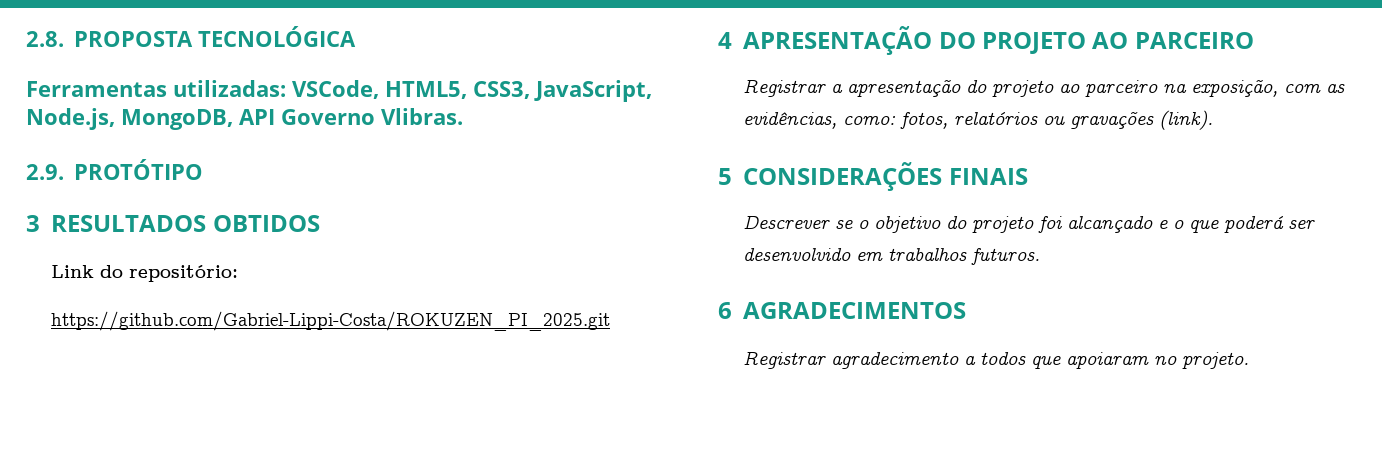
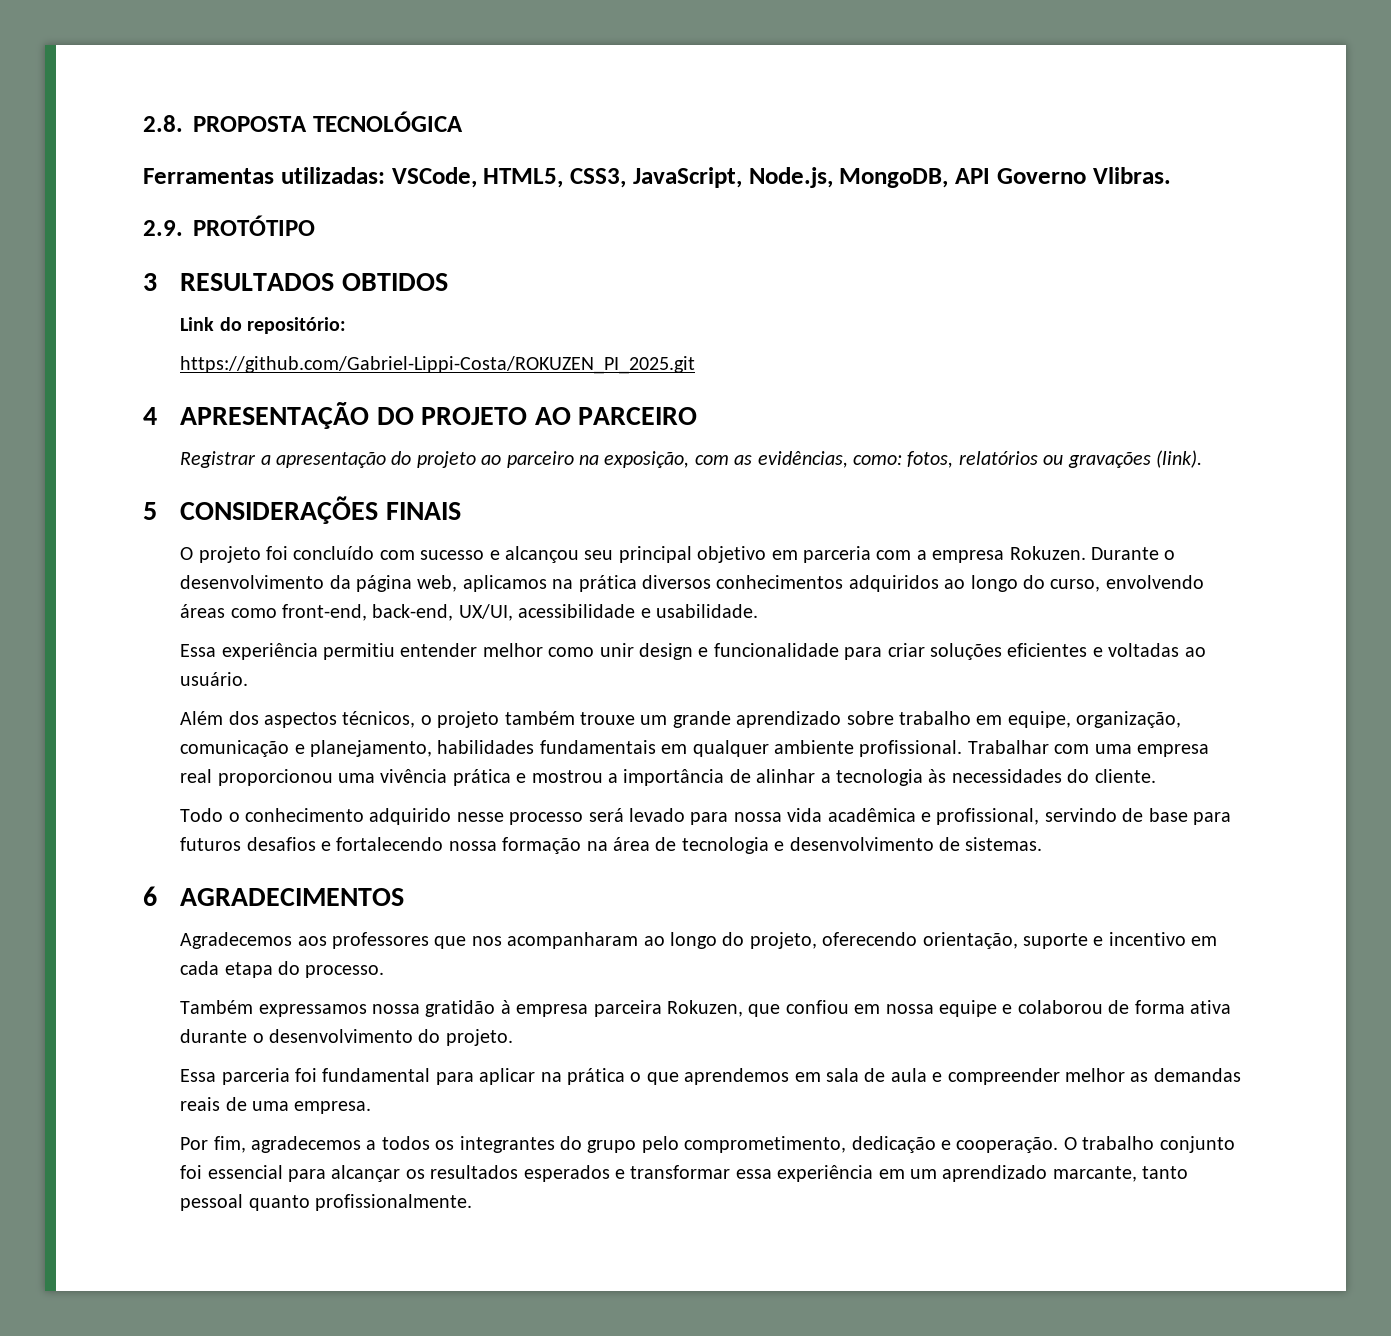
[743,215,1316,233] [743,248,1041,265] [718,302,967,319] [743,351,1250,369] Descrever se o objetivo do projeto foi alcançado e o que poderá ser desenvolvido em trabalhos futuros. // 6 AGRADECIMENTOS // Registrar agradecimento a todos que apoiaram no projeto. -> [180,546,1176,563] [180,575,1204,592] [180,604,758,621] [180,643,1206,660] [180,672,249,686] [180,711,1182,728] [180,740,1209,757] [180,769,1156,786] [180,808,1231,825] [180,837,1043,854] [143,886,405,906] [180,932,1218,949] [180,961,385,978] [180,1000,1231,1017] [180,1029,513,1046] [180,1068,1241,1085] [180,1097,372,1114] [180,1136,1235,1153] [180,1165,1189,1182] [180,1194,472,1211] O projeto foi concluído com sucesso e alcançou seu principal objetivo em parceria com a empresa Rokuzen. Durante o desenvolvimento da página web, aplicamos na prática diversos conhecimentos adquiridos ao longo do curso, envolvendo áreas como front-end, back-end, UX/UI, acessibilidade e usabilidade. // Essa experiência permitiu entender melhor como unir design e funcionalidade para criar soluções eficientes e voltadas ao usuário. // Além dos aspectos técnicos, o projeto também trouxe um grande aprendizado sobre trabalho em equipe, organização, comunicação e planejamento, habilidades fundamentais em qualquer ambiente profissional. Trabalhar com uma empresa real proporcionou uma vivência prática e mostrou a importância de alinhar a tecnologia às necessidades do cliente. // Todo o conhecimento adquirido nesse processo será levado para nossa vida acadêmica e profissional, servindo de base para futuros desafios e fortalecendo nossa formação na área de tecnologia e desenvolvimento de sistemas. // 6 AGRADECIMENTOS // Agradecemos aos professores que nos acompanharam ao longo do projeto, oferecendo orientação, suporte e incentivo em cada etapa do processo. // Também expressamos nossa gratidão à empresa parceira Rokuzen, que confiou em nossa equipe e colaborou de forma ativa durante o desenvolvimento do projeto. // Essa parceria foi fundamental para aplicar na prática o que aprendemos em sala de aula e compreender melhor as demandas reais de uma empresa. // Por fim, agradecemos a todos os integrantes do grupo pelo comprometimento, dedicação e cooperação. O trabalho conjunto foi essencial para alcançar os resultados esperados e transformar essa experiência em um aprendizado marcante, tanto pessoal quanto profissionalmente.

